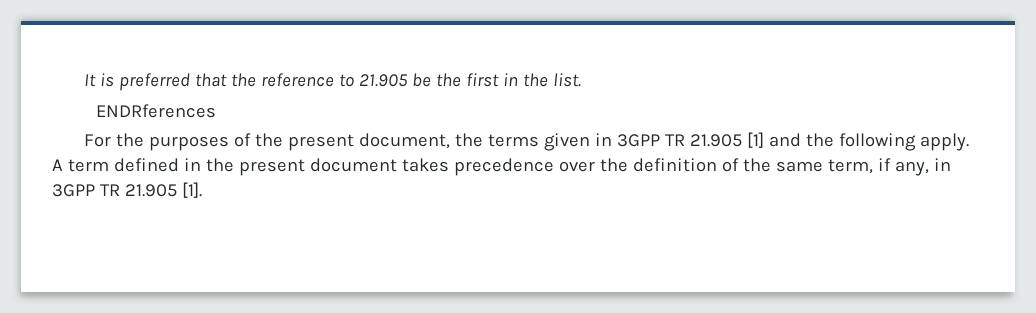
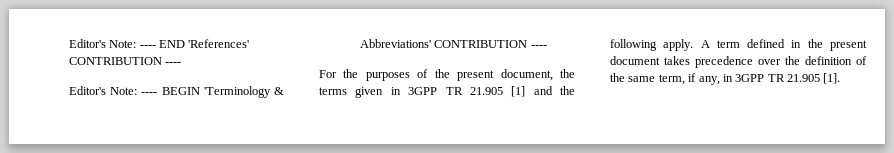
[84,73,582,91] [96,104,217,118] It is preferred that the reference to 21.905 be the first in the list. // ENDRferences -> [68,39,250,48] [68,57,182,65] [68,86,284,98] [359,39,547,48] Editor's Note: ---- END 'References' CONTRIBUTION ---- // Editor's Note: ---- BEGIN 'Terminology & Abbreviations' CONTRIBUTION ----

